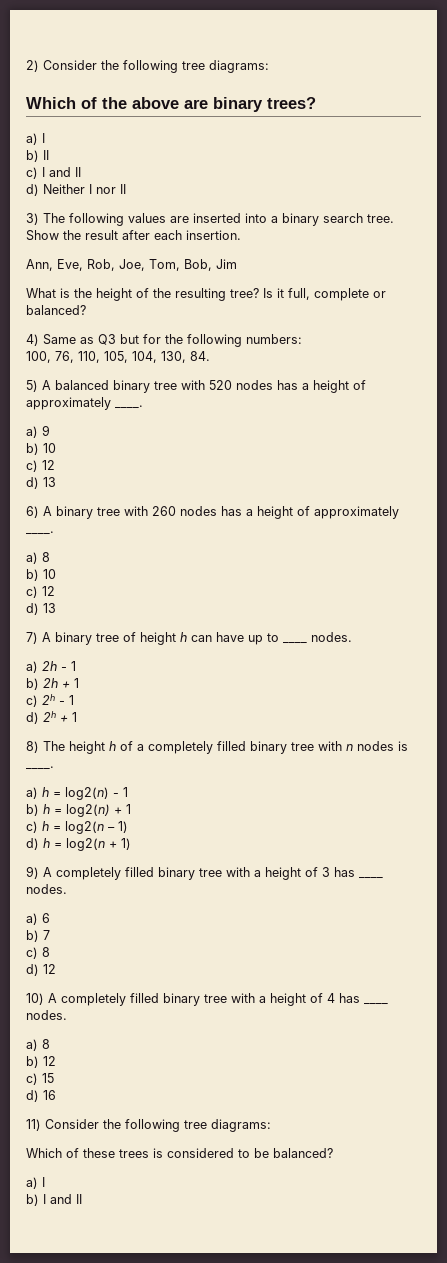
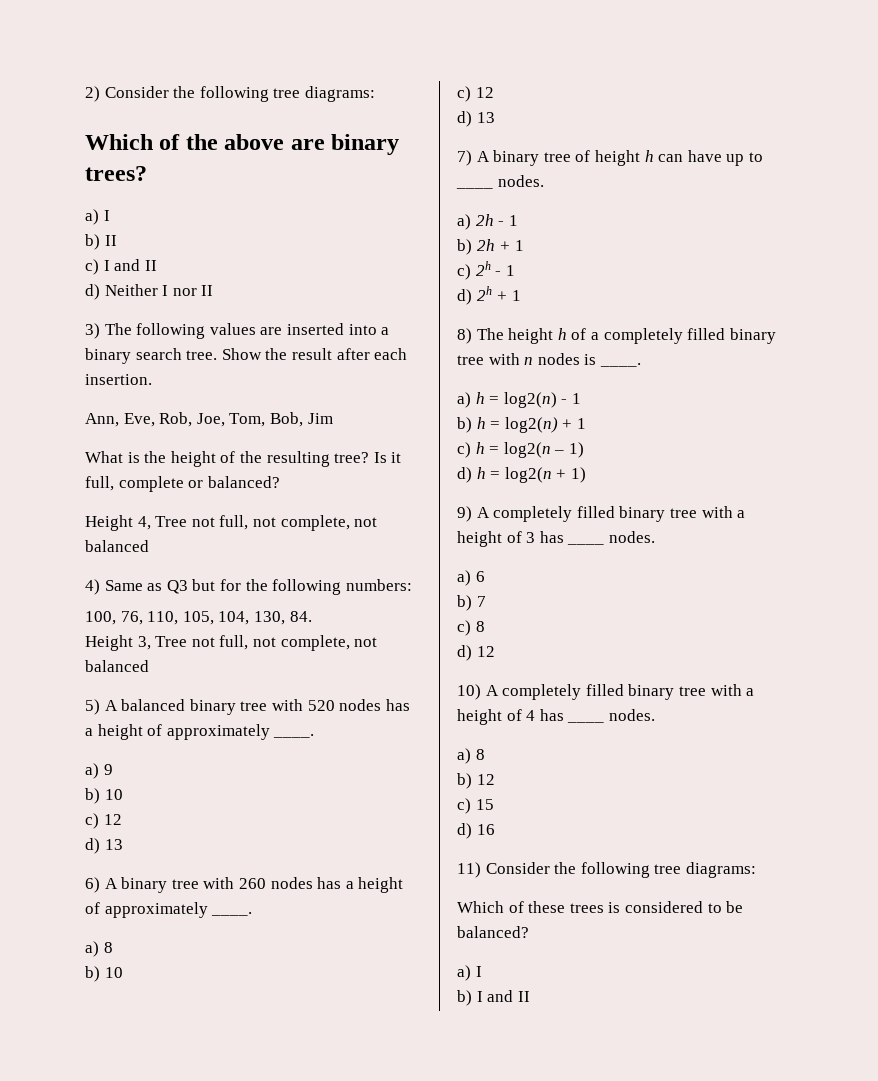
(86, 310) none -> [85,515,378,531] [85,540,149,552] // Height 4, Tree not full, not complete, not balanced
(210, 356) none -> [85,635,378,651] [85,660,149,672] // Height 3, Tree not full, not complete, not balanced

